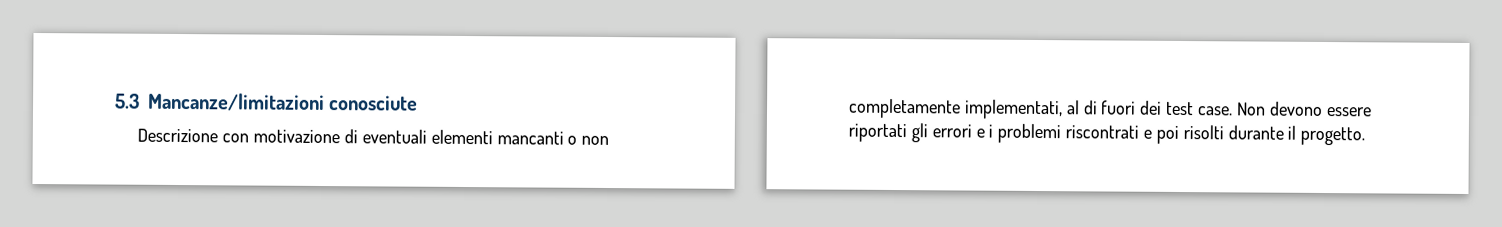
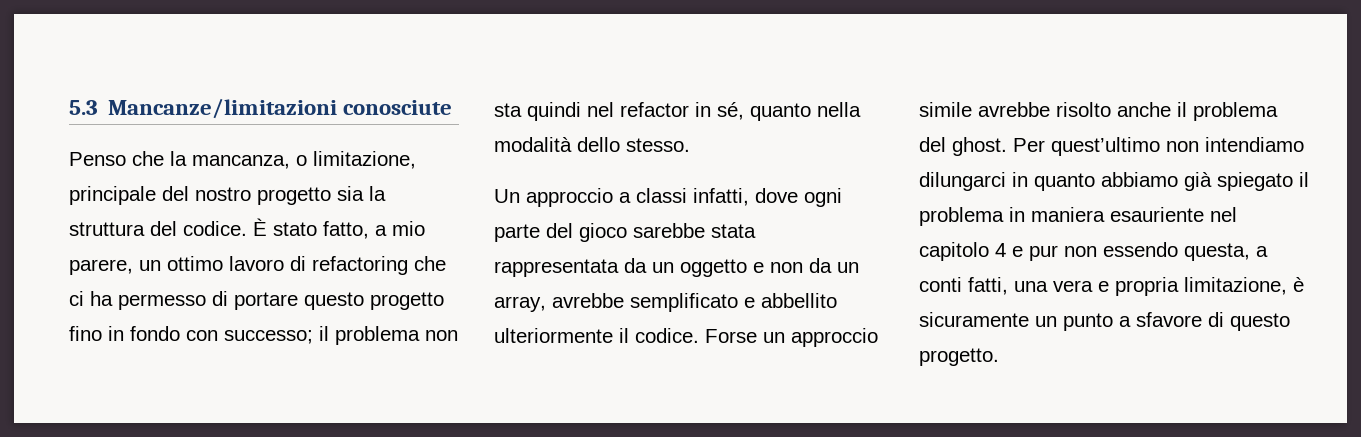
[137,128,610,146] [848,98,1372,120] [848,123,1297,144] Descrizione con motivazione di eventuali elementi mancanti o non completamente implementati, al di fuori dei test case. Non devono essere riportati gli errori e i problemi riscontrati e poi risolti durante il -> [69,151,416,169] [69,186,386,205] [69,218,425,239] [69,256,446,275] [69,291,444,310] [69,326,458,345] [494,102,861,121] [494,137,690,152] [494,188,842,207] [494,223,756,242] [494,258,859,277] [494,293,837,312] [494,328,878,347] [919,102,1278,121] [919,137,1304,156] [919,172,1309,191] [919,207,1237,226] [919,242,1268,261] [919,277,1304,296] [919,312,1290,331] Penso che la mancanza, o limitazione, principale del nostro progetto sia la struttura del codice. È stato fatto, a mio parere, un ottimo lavoro di refactoring che ci ha permesso di portare questo progetto fino in fondo con successo; il problema non sta quindi nel refactor in sé, quanto nella modalità dello stesso. // Un approccio a classi infatti, dove ogni parte del gioco sarebbe stata rappresentata da un oggetto e non da un array, avrebbe semplificato e abbellito ulteriormente il codice. Forse un approccio simile avrebbe risolto anche il problema del ghost. Per quest’ultimo non intendiamo dilungarci in quanto abbiamo già spiegato il problema in maniera esauriente nel capitolo 4 e pur non essendo questa, a conti fatti, una vera e propria limitazione, è sicuramente un punto a sfavore di questo

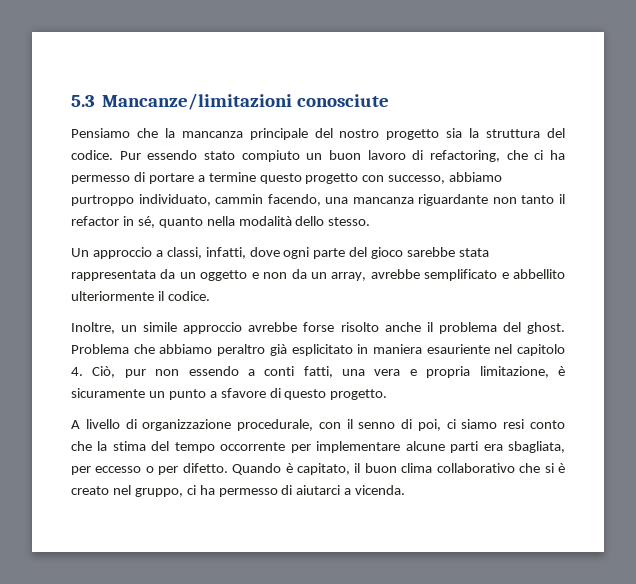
[69,151,416,169] Penso che la mancanza, o limitazione, -> [71,128,243,138] Pensiamo che la mancanza
[253,218,425,239] [69,256,223,275] È stato fatto, a mio parere, un ottimo -> [119,150,361,162] Pur essendo stato compiuto un buon
[312,256,408,275] refactoring -> [430,150,501,162] refactoring,
[304,292,444,310] [69,326,458,345] [494,102,614,121] questo progetto fino in fondo con successo; il problema non sta quindi nel -> [197,172,503,184] [71,194,565,206] a termine questo progetto con successo, abbiamo purtroppo individuato, cammin facendo, una mancanza riguardante non tanto il
[636,188,687,203] classi -> [166,247,202,259] classi,
[705,328,878,347] [919,102,1050,117] Forse un approccio simile avrebbe -> [71,322,335,334] // Inoltre, un simile approccio avrebbe forse
[1013,137,1304,156] [919,172,1309,191] [919,207,1004,226] Per quest’ultimo non intendiamo dilungarci in quanto abbiamo già spiegato il problema -> [71,344,353,356] Problema che abbiamo peraltro già esplicitato
[995,243,1023,257] 4 e -> [71,366,116,378] 4. Ciò,
[1184,243,1250,261] questa, -> (239, 371) none
(999, 357) none -> [71,419,565,431] [71,441,565,453] [71,463,566,475] [71,485,406,497] // A livello di organizzazione procedurale, con il senno di poi, ci siamo resi conto che la stima del tempo occorrente per implementare alcune parti era sbagliata, per eccesso o per difetto. Quando è capitato, il buon clima collaborativo che si è creato nel gruppo, ci ha permesso di aiutarci a vicenda.

